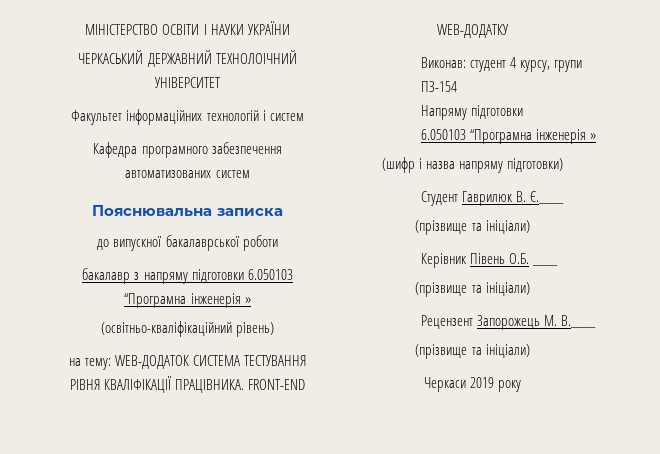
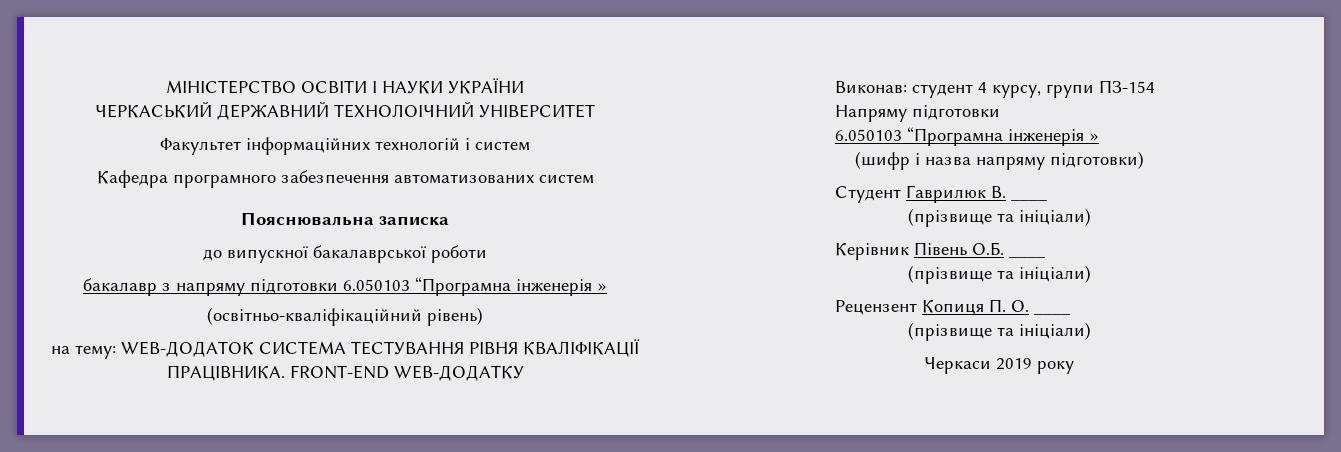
[529,191,564,204] Є.____ -> [1010,198,1047,201] ____
[476,315,596,330] Запорожець М. В.____ -> [921,299,1029,315] [1033,312,1070,315] Копиця П. О. ____

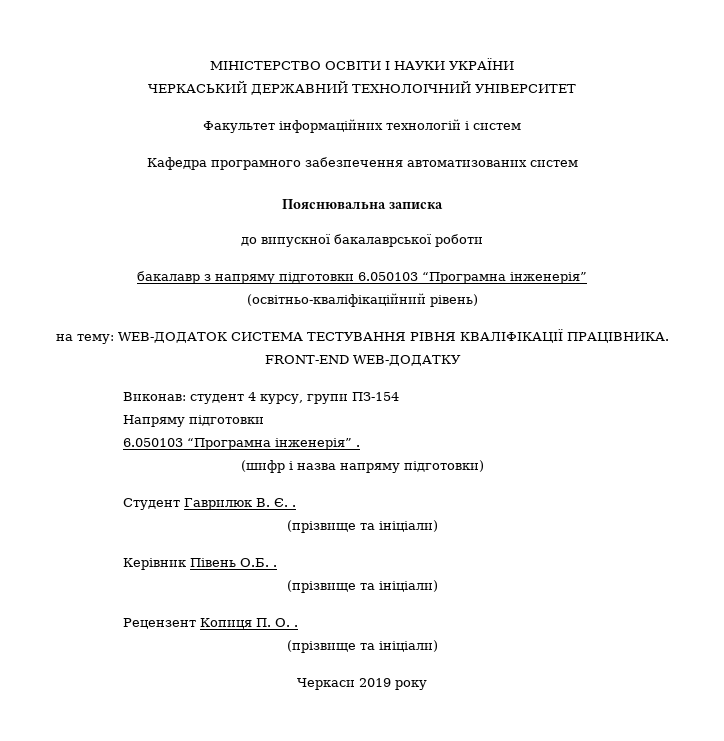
[516,279,607,296] інженерія » -> [510,272,587,284] інженерія”
[1007,129,1099,146] інженерія » -> [275,438,361,450] інженерія” .
[1010,198,1047,201] ____ -> [274,498,297,507] Є. .
[1008,255,1045,258] ____ -> [273,565,278,567] .
[1033,312,1070,315] ____ -> [294,625,299,627] .

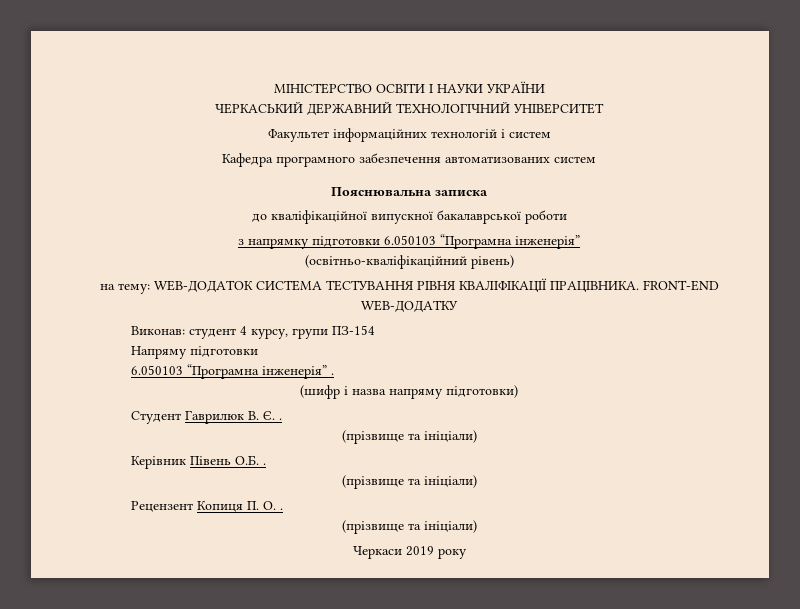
[352,80,471,93] ТЕХНОЛОІЧНИЙ -> [396,101,510,114] ТЕХНОЛОГІЧНИЙ
(257, 241) none -> [270,210,367,224] кваліфікаційної
[137,271,275,284] бакалавр з напряму -> [238,238,309,249] з напрямку

